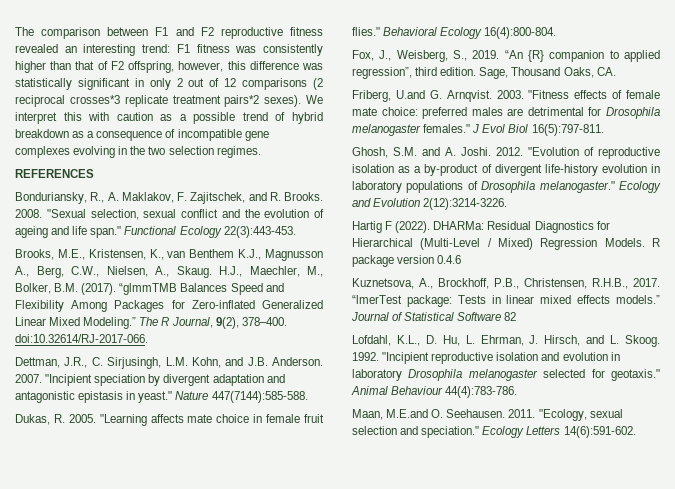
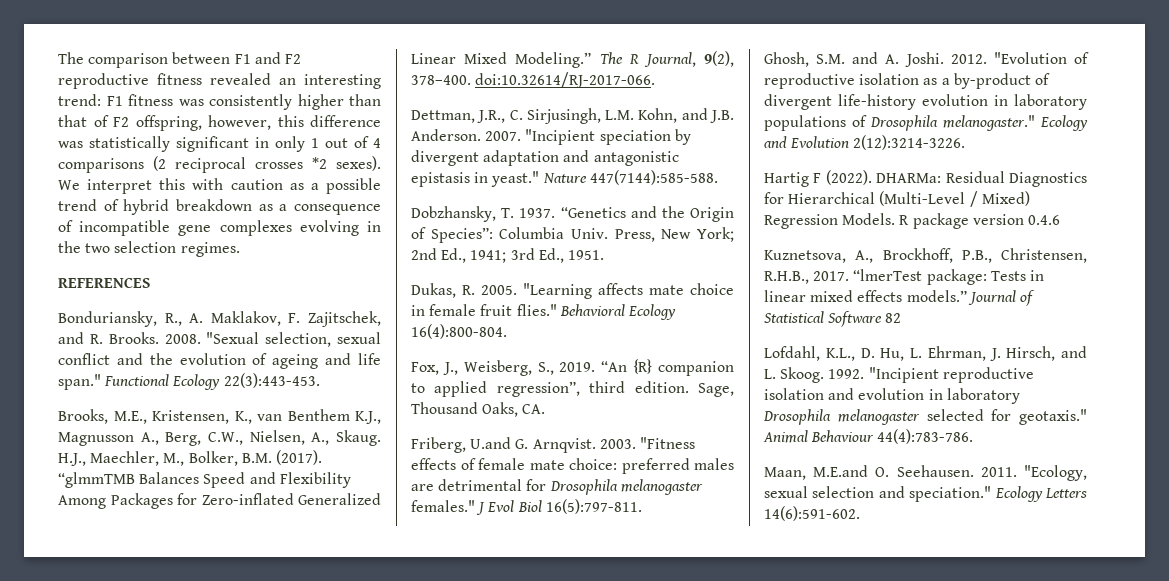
[176,78,183,87] 2 -> [311,138,319,148] 1
[224,78,237,87] 12 -> [373,138,381,148] 4
[69,95,260,107] crosses*3 replicate treatment pairs*2 -> [255,157,327,169] crosses *2
(308, 397) none -> [411,206,734,222] [411,227,734,243] [411,248,604,263] // Dobzhansky, T. 1937. “Genetics and the Origin of Species”: Columbia Univ. Press, New York; 2nd Ed., 1941; 3rd Ed., 1951.

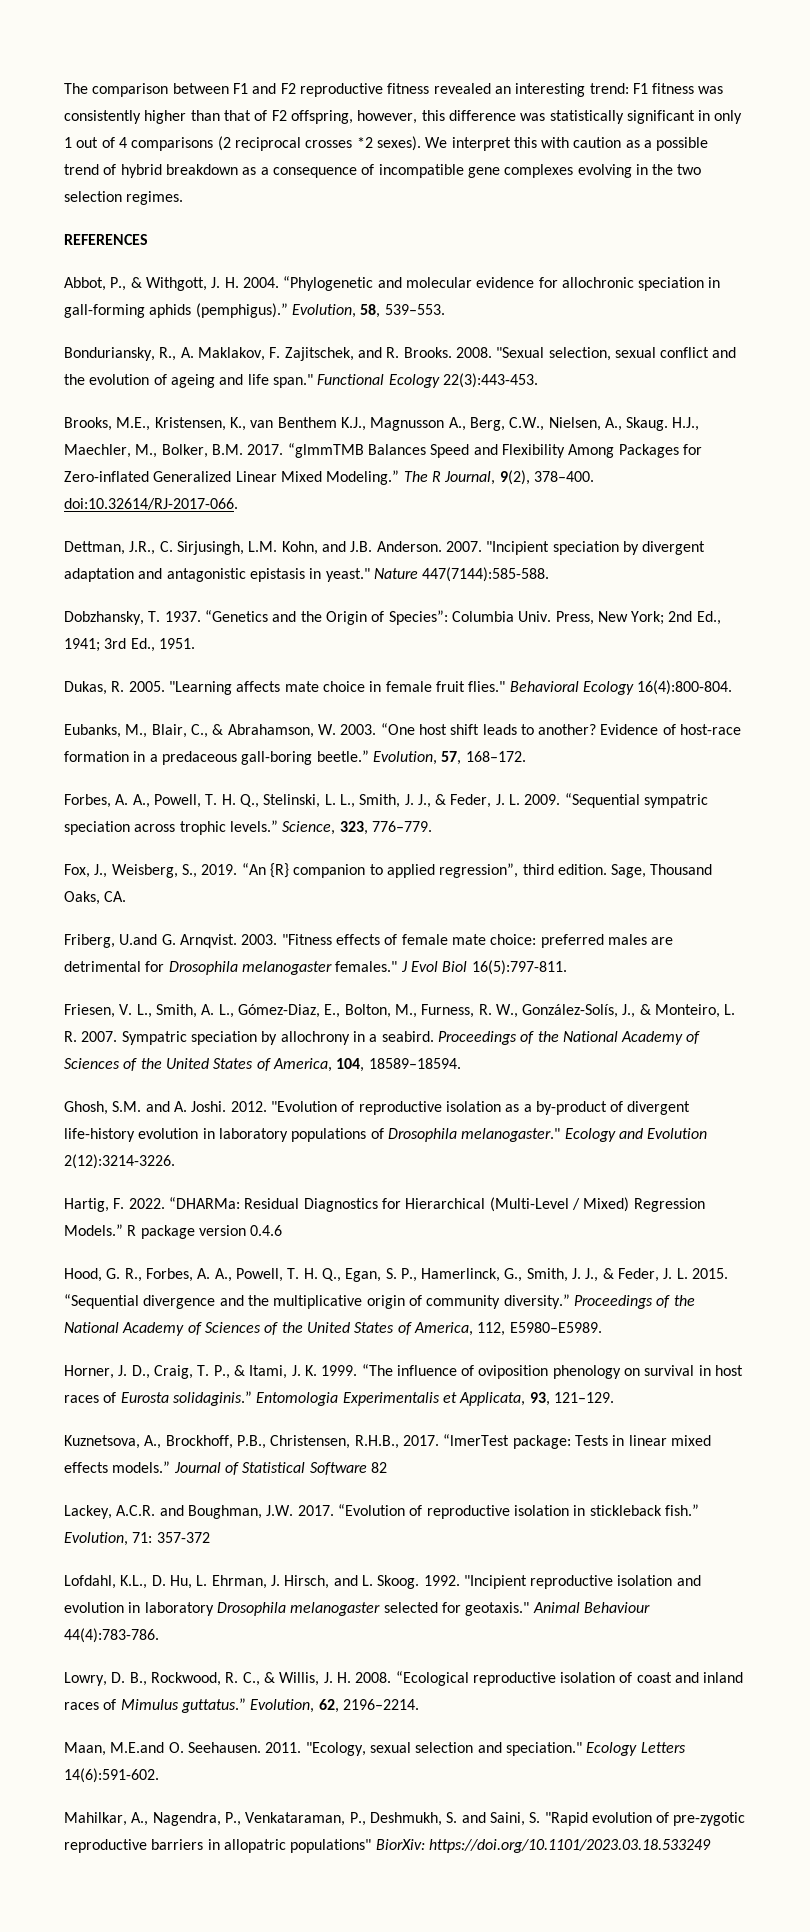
(150, 282) none -> [64,276,721,291] [64,303,445,318] // Abbot, P., & Withgott, J. H. 2004. “Phylogenetic and molecular evidence for allochronic speciation in gall-forming aphids (pemphigus).” Evolution, 58, 539–553.
[275,450,322,465] (2017). -> [247,444,284,455] 2017.
(507, 331) none -> [64,723,742,738] [64,750,526,765] [64,793,709,808] [64,820,432,835] // Eubanks, M., Blair, C., & Abrahamson, W. 2003. “One host shift leads to another? Evidence of host-race formation in a predaceous gall-boring beetle.” Evolution, 57, 168–172. // Forbes, A. A., Powell, T. H. Q., Stelinski, L. L., Smith, J. J., & Feder, J. L. 2009. “Sequential sympatric speciation across trophic levels.” Science, 323, 776–779.
(642, 506) none -> [64,1004,736,1018] [64,1031,701,1045] [64,1058,461,1072] // Friesen, V. L., Smith, A. L., Gómez-Diaz, E., Bolton, M., Furness, R. W., González-Solís, J., & Monteiro, L. R. 2007. Sympatric speciation by allochrony in a seabird. Proceedings of the National Academy of Sciences of the United States of America, 104, 18589–18594.
[764,170,942,187] Hartig F (2022). DHARMa: -> [64,1197,240,1212] Hartig, F. 2022. “DHARMa:
[842,213,896,225] Models. -> [64,1224,123,1236] Models.”
(1060, 220) none -> [64,1268,729,1282] [64,1294,695,1309] [64,1322,602,1336] [64,1364,744,1379] [64,1391,614,1406] // Hood, G. R., Forbes, A. A., Powell, T. H. Q., Egan, S. P., Hamerlinck, G., Smith, J. J., & Feder, J. L. 2015. “Sequential divergence and the multiplicative origin of community diversity.” Proceedings of the National Academy of Sciences of the United States of America, 112, E5980–E5989. // Horner, J. D., Craig, T. P., & Itami, J. K. 1999. “The influence of oviposition phenology on survival in host races of Eurosta solidaginis.” Entomologia Experimentalis et Applicata, 93, 121–129.
(902, 318) none -> [64,1504,699,1519] [64,1532,210,1546] // Lackey, A.C.R. and Boughman, J.W. 2017. “Evolution of reproductive isolation in stickleback fish.” Evolution, 71: 357-372
(974, 436) none -> [64,1671,744,1686] [64,1698,419,1713] // Lowry, D. B., Rockwood, R. C., & Willis, J. H. 2008. “Ecological reproductive isolation of coast and inland races of Mimulus guttatus.” Evolution, 62, 2196–2214.
(860, 513) none -> [64,1812,746,1826] [64,1839,711,1853] // Mahilkar, A., Nagendra, P., Venkataraman, P., Deshmukh, S. and Saini, S. "Rapid evolution of pre-zygotic reproductive barriers in allopatric populations" BiorXiv: https://doi.org/10.1101/2023.03.18.533249

